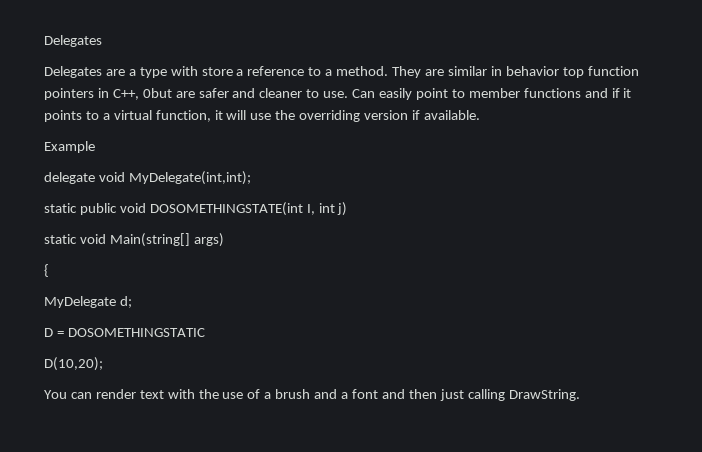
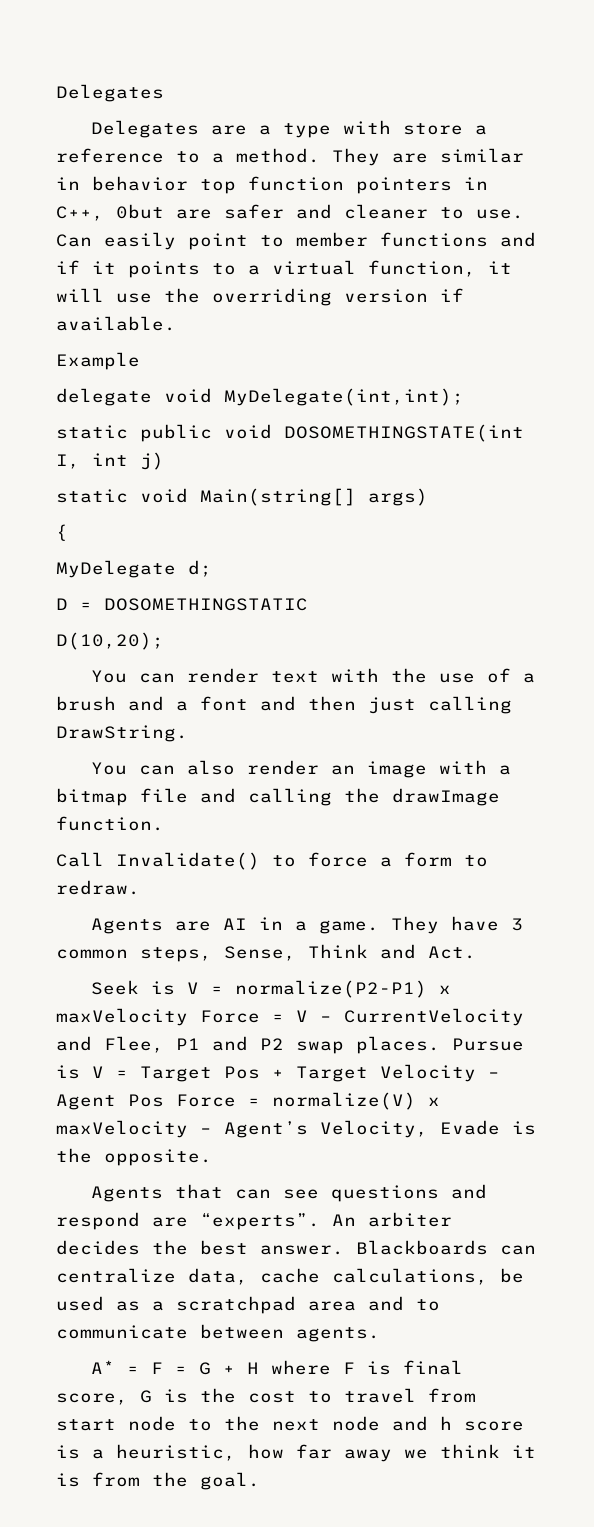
(580, 395) none -> [91,760,512,778] [56,788,500,806] [56,816,164,831] [56,852,488,870] [56,880,140,895] [91,916,524,934] [56,944,476,962] [91,980,452,998] [56,1008,524,1026] [56,1036,524,1054] [56,1064,500,1082] [56,1092,440,1110] [56,1120,536,1138] [56,1148,212,1166] [91,1184,488,1202] [56,1212,452,1230] [56,1240,536,1255] [56,1268,524,1285] [56,1296,440,1314] [56,1324,380,1342] [91,1360,464,1375] [56,1388,476,1405] [56,1416,524,1431] [56,1444,536,1462] [56,1472,260,1490] // You can also render an image with a bitmap file and calling the drawImage function. // Call Invalidate() to force a form to redraw. // Agents are AI in a game. They have 3 common steps, Sense, Think and Act. // Seek is V = normalize(P2-P1) x maxVelocity Force = V – CurrentVelocity and Flee, P1 and P2 swap places. Pursue is V = Target Pos + Target Velocity – Agent Pos Force = normalize(V) x maxVelocity – Agent’s Velocity, Evade is the opposite. // Agents that can see questions and respond are “experts”. An arbiter decides the best answer. Blackboards can centralize data, cache calculations, be used as a scratchpad area and to communicate between agents. // A* = F = G + H where F is final score, G is the cost to travel from start node to the next node and h score is a heuristic, how far away we think it is from the goal.

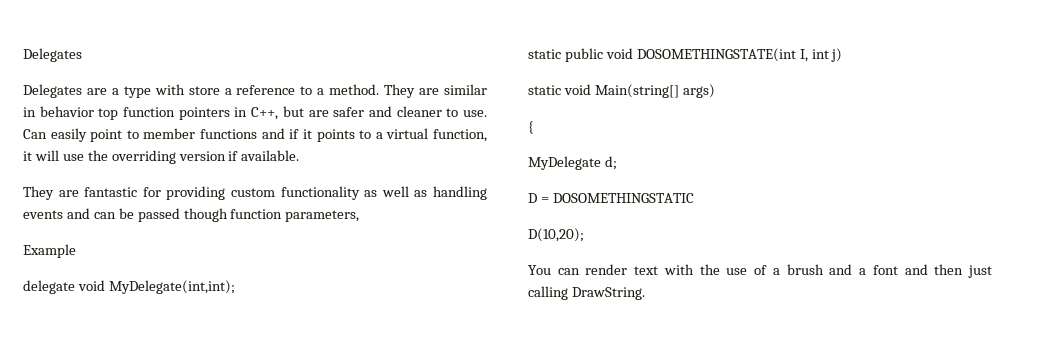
[116,204,164,219] 0but -> [282,106,304,117] but
(176, 323) none -> [23,186,488,200] [23,208,360,222] // They are fantastic for providing custom functionality as well as handling events and can be passed though function parameters,
[91,760,512,778] [56,788,500,806] [56,816,164,831] [56,852,488,870] [56,880,140,895] [91,916,524,934] [56,944,476,962] [91,980,452,998] [56,1008,524,1026] [56,1036,524,1054] [56,1064,500,1082] [56,1092,440,1110] [56,1120,536,1138] [56,1148,212,1166] [91,1184,488,1202] [56,1212,452,1230] [56,1240,536,1255] [56,1268,524,1285] [56,1296,440,1314] [56,1324,380,1342] [91,1360,464,1375] [56,1388,476,1405] [56,1416,524,1431] [56,1444,536,1462] [56,1472,260,1490] // You can also render an image with a bitmap file and calling the drawImage function. // Call Invalidate() to force a form to redraw. // Agents are AI in a game. They have 3 common steps, Sense, Think and Act. // Seek is V = normalize(P2-P1) x maxVelocity Force = V – CurrentVelocity and Flee, P1 and P2 swap places. Pursue is V = Target Pos + Target Velocity – Agent Pos Force = normalize(V) x maxVelocity – Agent’s Velocity, Evade is the opposite. // Agents that can see questions and respond are “experts”. An arbiter decides the best answer. Blackboards can centralize data, cache calculations, be used as a scratchpad area and to communicate between agents. // A* = F = G + H where F is final score, G is the cost to travel from start node to the next node and h score is a heuristic, how far away we think it is from the goal. -> (645, 293) none

